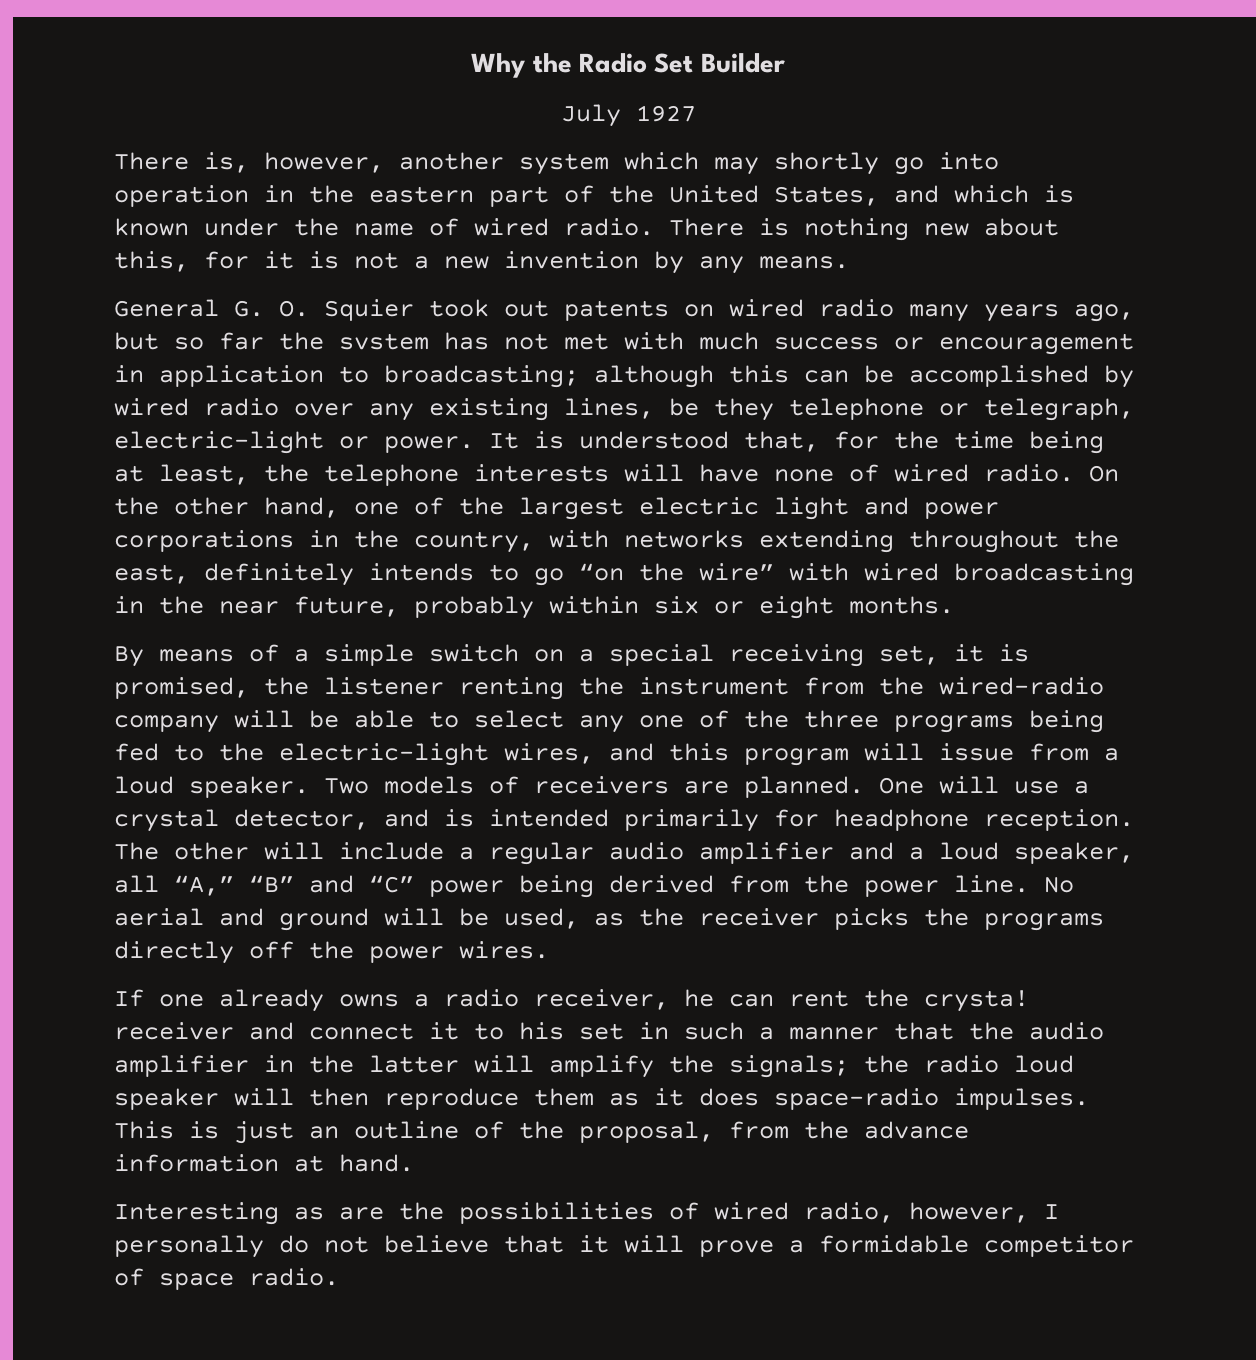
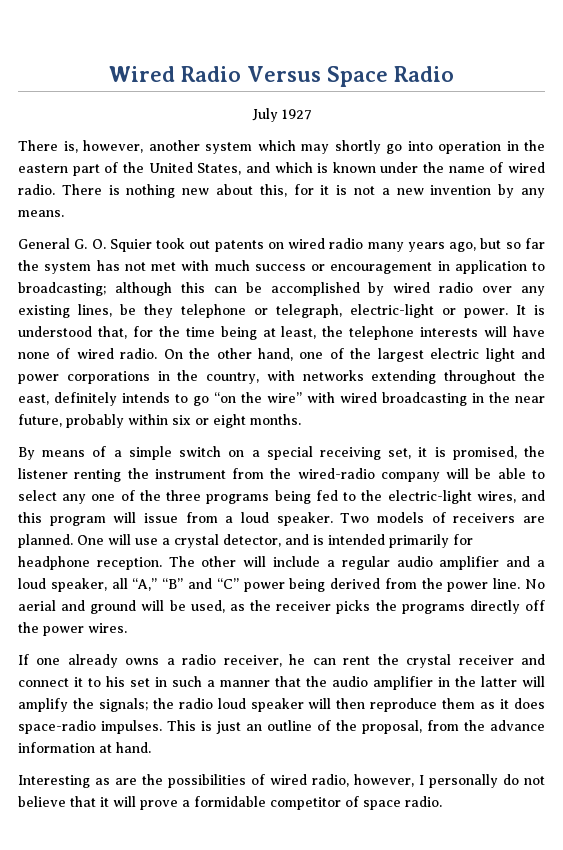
[471,53,785,78] Why the Radio Set Builder -> [109,66,454,87] Wired Radio Versus Space Radio
[339,333,429,350] svstem -> [44,262,92,274] system
[924,990,1029,1012] crysta! -> [406,654,452,668] crystal

